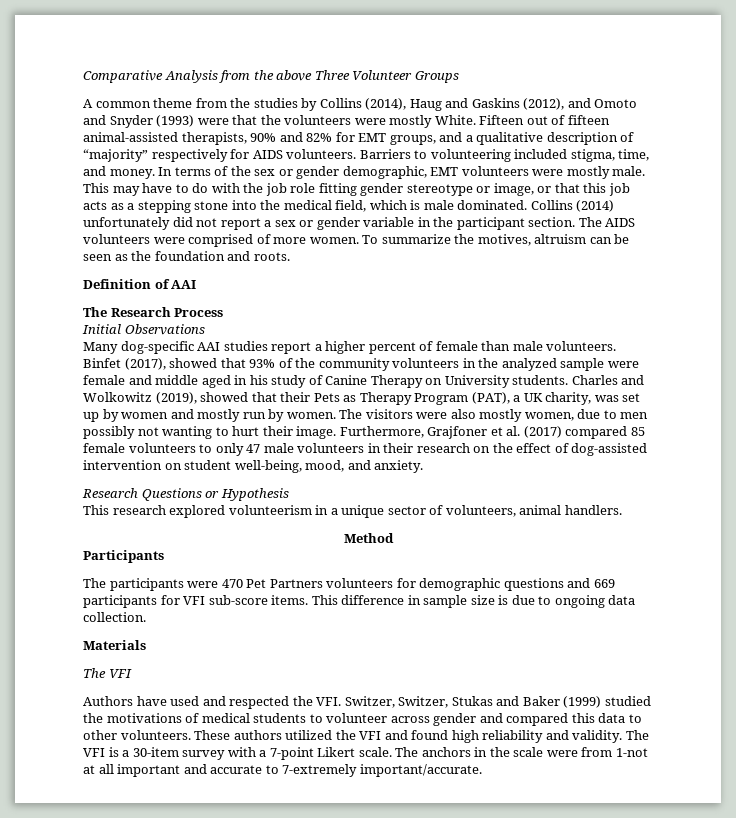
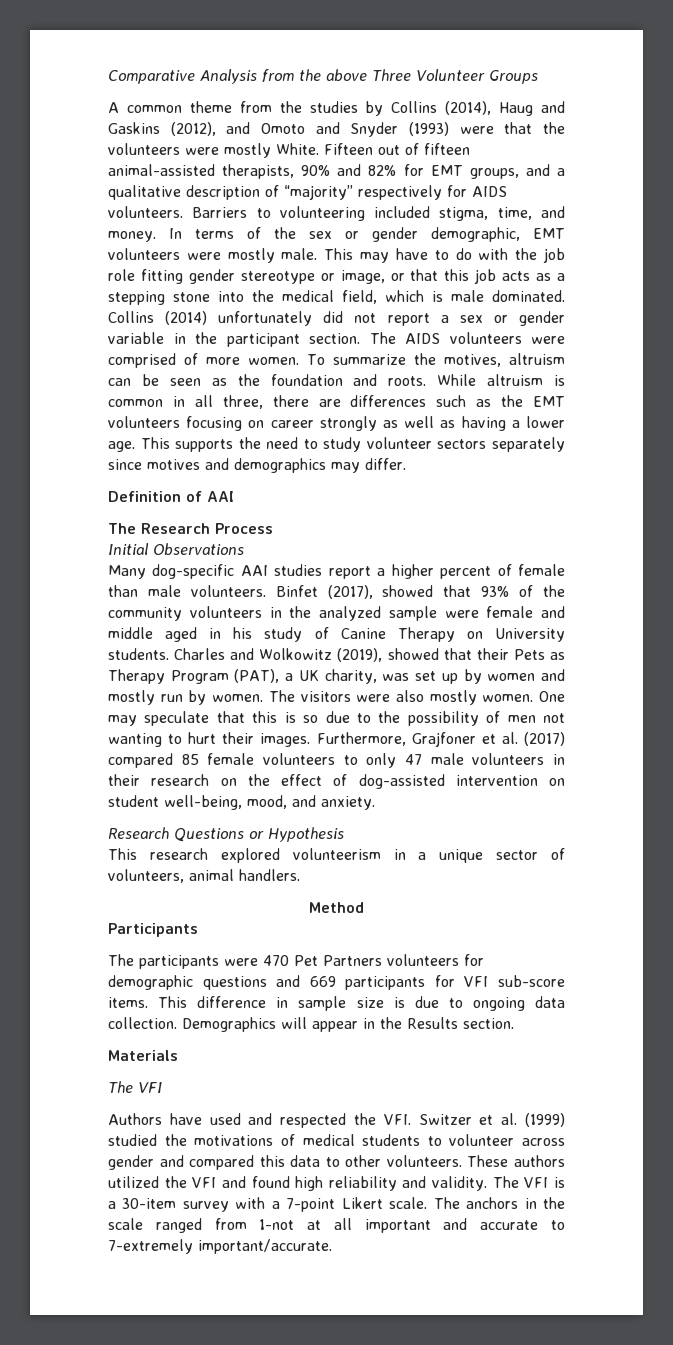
(290, 256) none -> [437,374,565,386] [108,395,565,409] [108,416,565,431] [108,437,565,452] [108,458,406,473] While altruism is common in all three, there are differences such as the EMT volunteers focusing on career strongly as well as having a lower age. This supports the need to study volunteer sectors separately since motives and demographics may differ.
[524,409,649,421] [83,426,135,439] women, due to men possibly -> [482,691,565,702] [108,711,536,726] women. One may speculate that this is so due to the possibility of men
[296,426,337,439] image. -> [260,733,311,747] images.
(146, 617) none -> [182,1017,514,1032] Demographics will appear in the Results section.
[344,696,560,708] Switzer, Switzer, Stukas and Baker -> [418,1113,518,1125] Switzer et al.
[546,750,578,757] were -> [155,1218,202,1233] ranged

